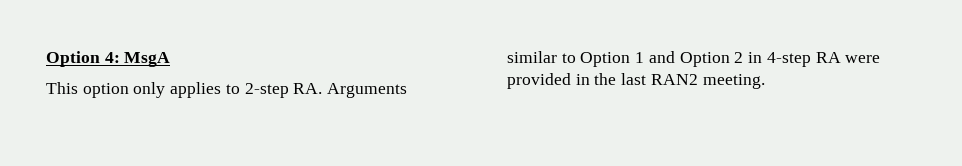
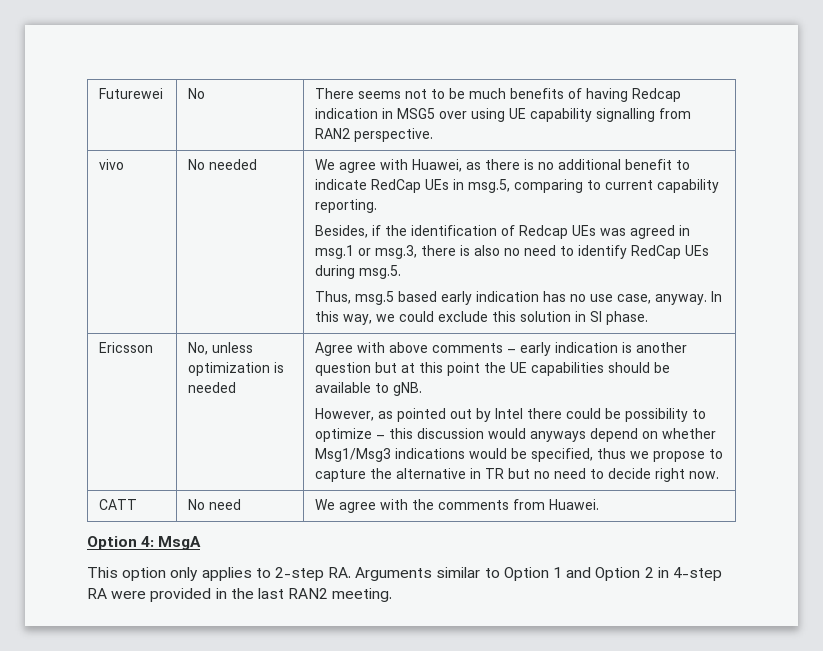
(46, 59) none -> [99,88,164,99] [188,88,206,99] [315,88,682,102] [315,108,692,122] [315,128,434,142] [99,159,125,170] [188,159,258,170] [315,159,691,173] [315,179,720,193] [315,199,378,213] [315,225,691,239] [315,245,710,259] [315,265,402,279] [315,291,723,305] [315,311,649,325] [99,342,154,353] [188,342,254,355] [188,362,285,376] [188,382,237,393] [315,342,688,356] [315,362,671,376] [315,382,423,396] [315,408,707,422] [315,428,717,442] [315,448,724,462] [315,468,720,482] [99,499,138,510] [188,499,242,510] [315,499,600,513] Futurewei | No | There seems not to be much benefits of having Redcap indication in MSG5 over using UE capability signalling from RAN2 perspective. // vivo | No needed | We agree with Huawei, as there is no additional benefit to indicate RedCap UEs in msg.5, comparing to current capability reporting. // Besides, if the identification of Redcap UEs was agreed in msg.1 or msg.3, there is also no need to identify RedCap UEs during msg.5. // Thus, msg.5 based early indication has no use case, anyway. In this way, we could exclude this solution in SI phase. // Ericsson | No, unless optimization is needed | Agree with above comments – early indication is another question but at this point the UE capabilities should be available to gNB. // However, as pointed out by Intel there could be possibility to optimize – this discussion would anyways depend on whether Msg1/Msg3 indications would be specified, thus we propose to capture the alternative in TR but no need to decide right now. // CATT | No need | We agree with the comments from Huawei. //

